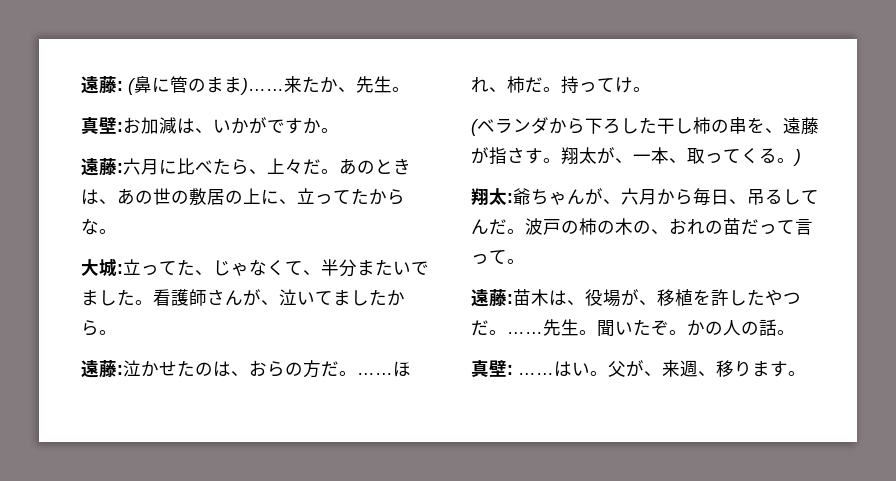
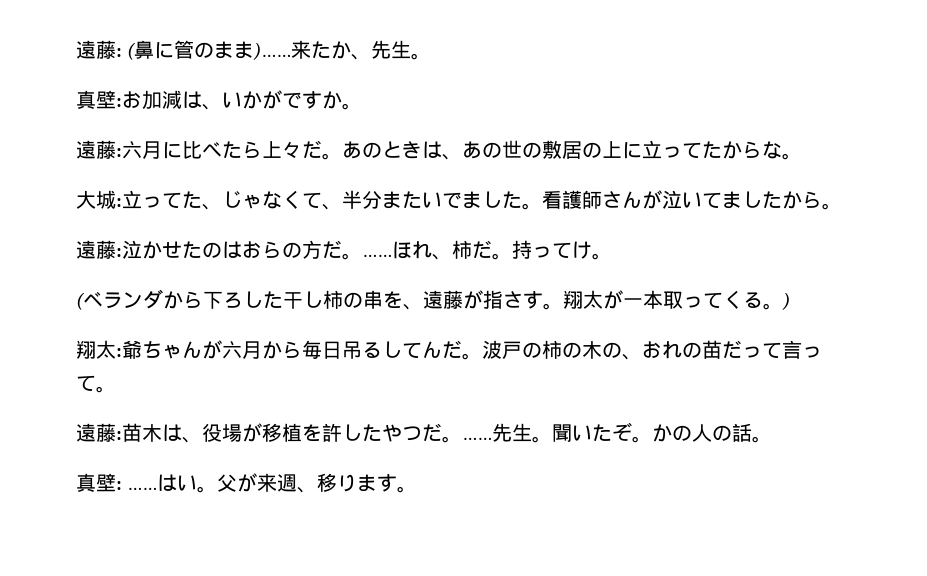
[249,169,267,174] 、 -> (262, 149) none
[279,199,297,204] 、 -> (642, 150) none
[261,300,279,305] 、 -> (662, 199) none
[231,371,249,376] 、 -> (242, 250) none
[615,147,687,164] 、一本、 -> [623,290,663,309] 一本
[603,199,621,204] 、 -> (222, 349) none
[729,199,747,204] 、 -> (342, 350) none
[639,300,657,305] 、 -> (262, 432) none
[644,371,662,376] 、 -> (258, 482) none

